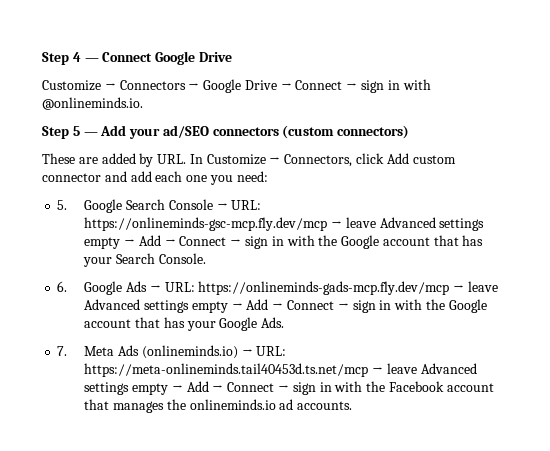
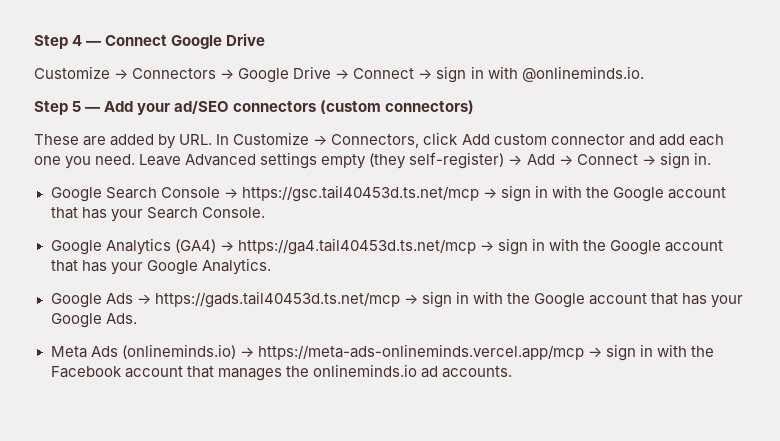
[236,171,268,182] [57,199,262,213] [84,217,485,231] [84,235,227,249] need: // 5. Google Search Console → URL: https://onlineminds-gsc-mcp.fly.dev/mcp → leave Advanced settings empty → Add → Connect -> [95,152,711,169] [50,185,479,202] need. Leave Advanced settings empty (they self-register) → Add → Connect → sign in. // Google Search Console → https://gsc.tail40453d.ts.net/mcp
[57,281,498,295] [84,299,334,313] 6. Google Ads → URL: https://onlineminds-gads-mcp.fly.dev/mcp → leave Advanced settings empty → Add → Connect -> [50,238,724,255] [50,258,271,275] [50,291,400,308] Google Analytics (GA4) → https://ga4.tail40453d.ts.net/mcp → sign in with the Google account that has your Google Analytics. // Google Ads → https://gads.tail40453d.ts.net/mcp
[57,346,68,356] 7. -> (137, 318) none
[256,346,287,356] [84,363,477,377] [84,381,275,395] URL: https://meta-onlineminds.tail40453d.ts.net/mcp → leave Advanced settings empty → Add → Connect -> [257,344,584,360] https://meta-ads-onlineminds.vercel.app/mcp

